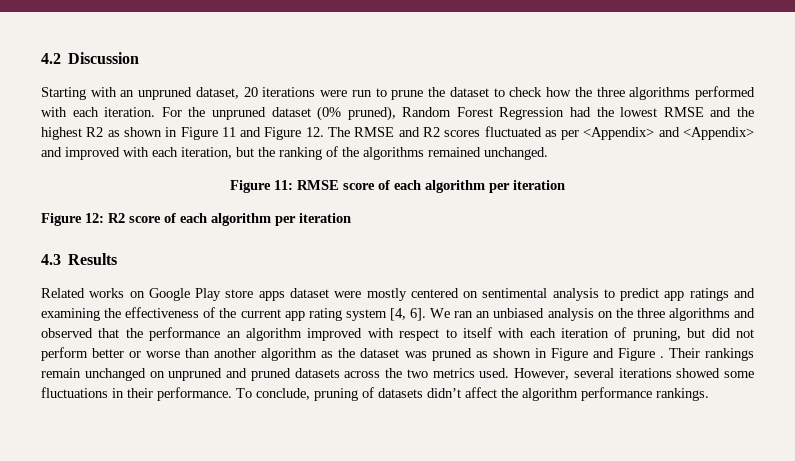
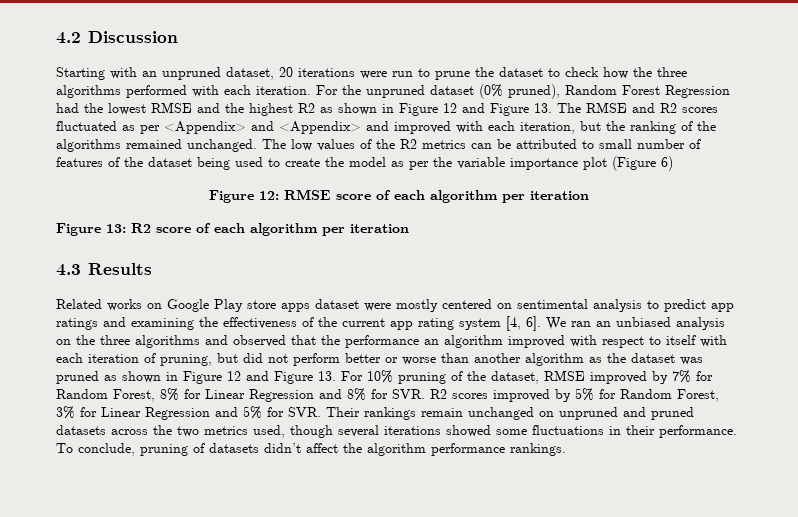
[221,127,324,140] 11 and Figure 12. -> [443,103,552,116] 12 and Figure 13.
[230,180,293,193] // Figure 11: -> [262,139,701,151] [56,156,673,171] [209,190,279,203] The low values of the R2 metrics can be attributed to small number of features of the dataset being used to create the model as per the variable importance plot (Figure 6) // Figure 12:
[85,213,104,223] 12: -> [106,224,126,233] 13:
[592,348,664,361] and Figure . -> [227,370,713,384] [56,388,719,402] [56,406,321,420] 12 and Figure 13. For 10% pruning of the dataset, RMSE improved by 7% for Random Forest, 8% for Linear Regression and 8% for SVR. R2 scores improved by 5% for Random Forest, 3% for Linear Regression and 5% for SVR.
[479,368,569,380] used. However, -> [253,425,333,438] used, though

